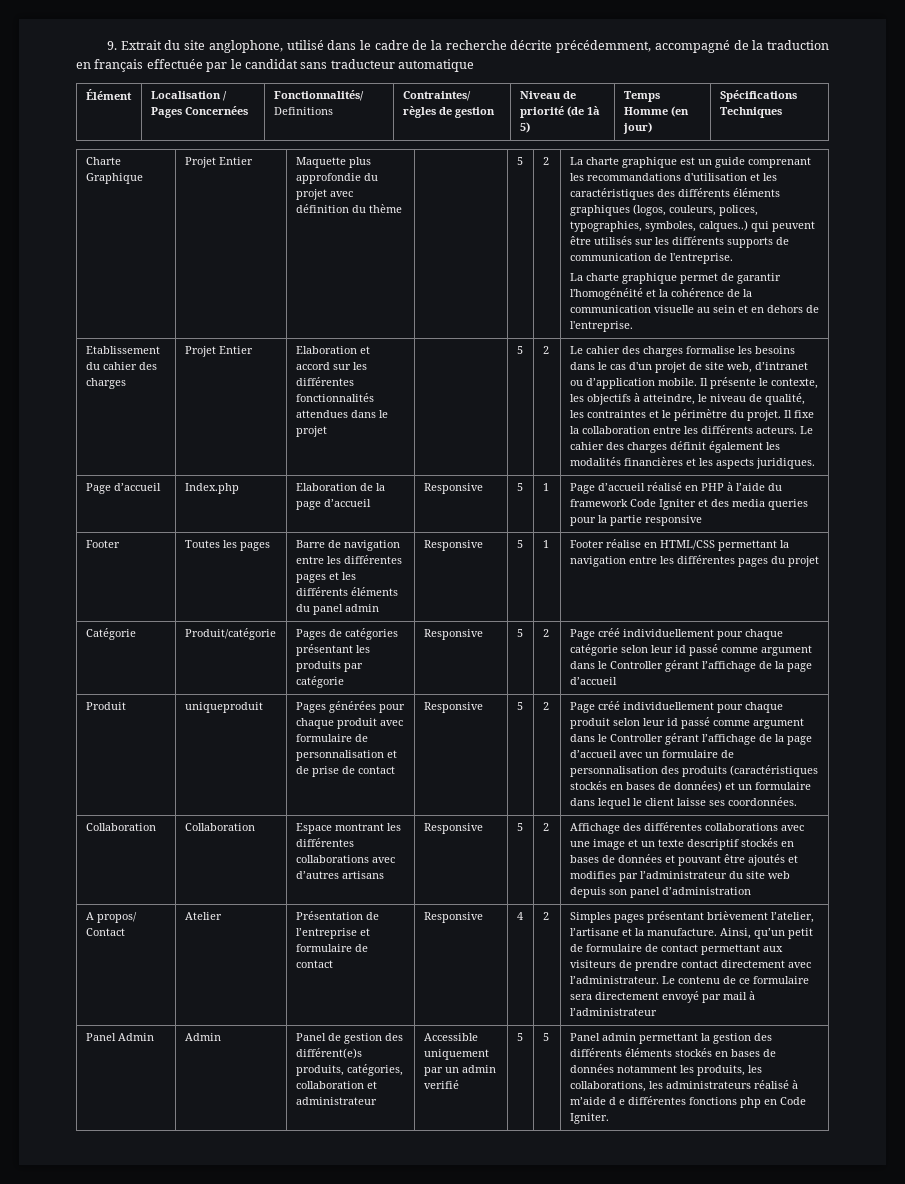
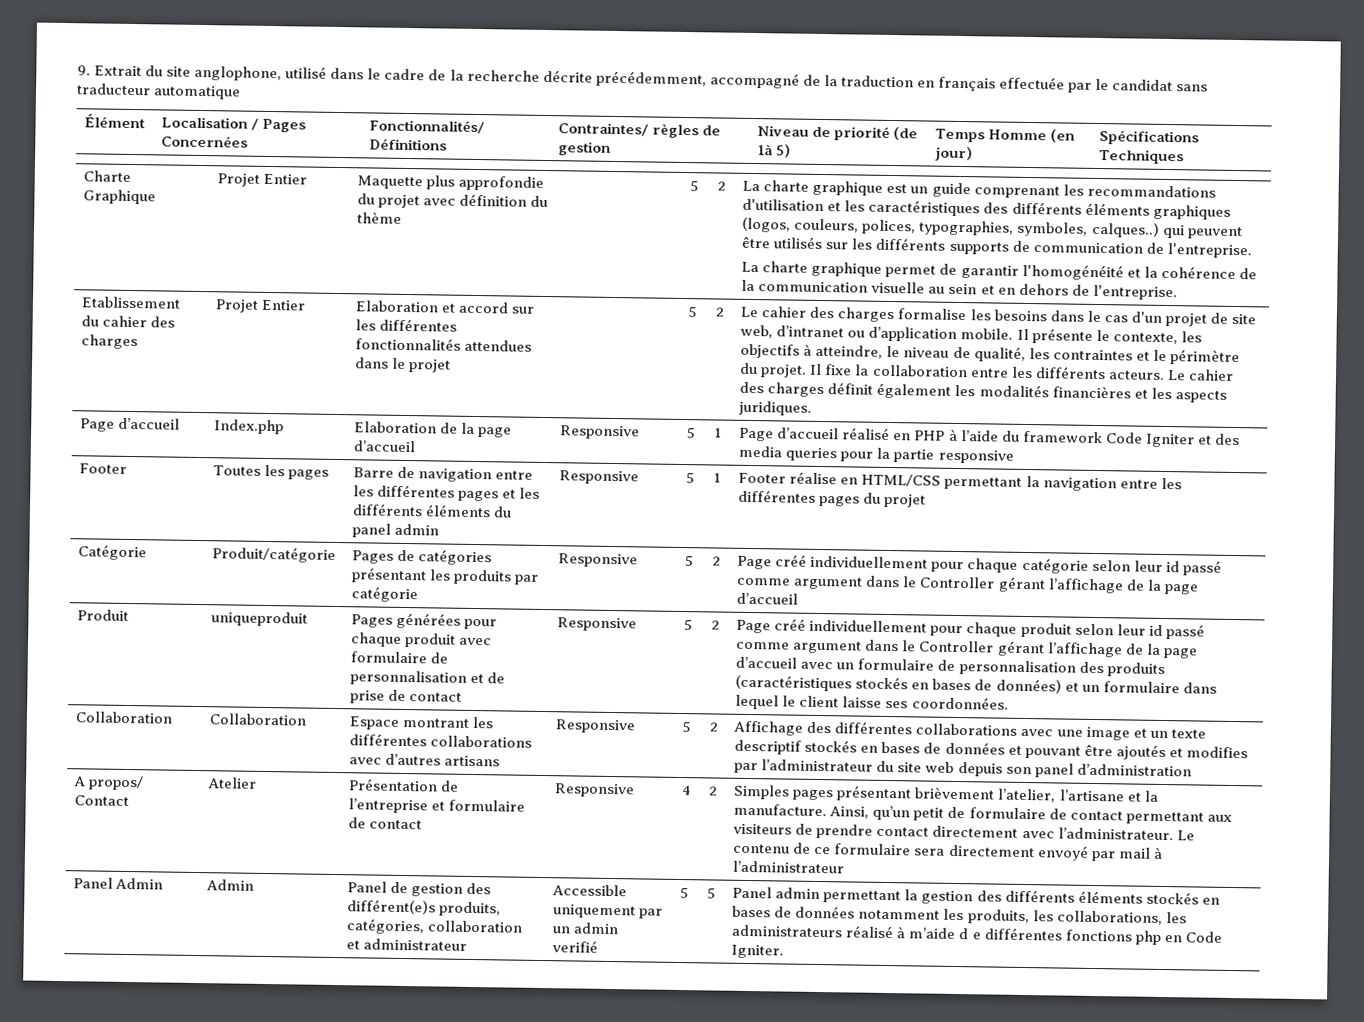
[273,107,333,115] Definitions -> [369,138,448,151] Définitions

